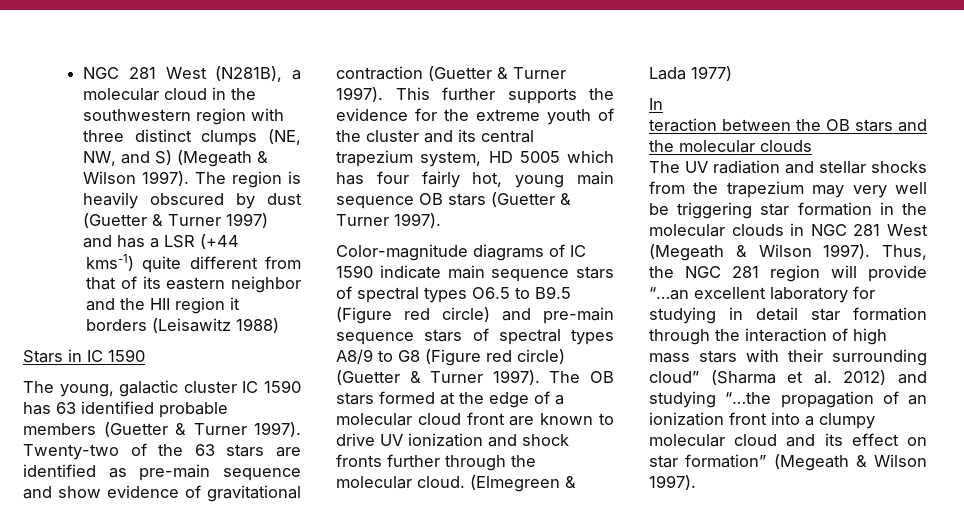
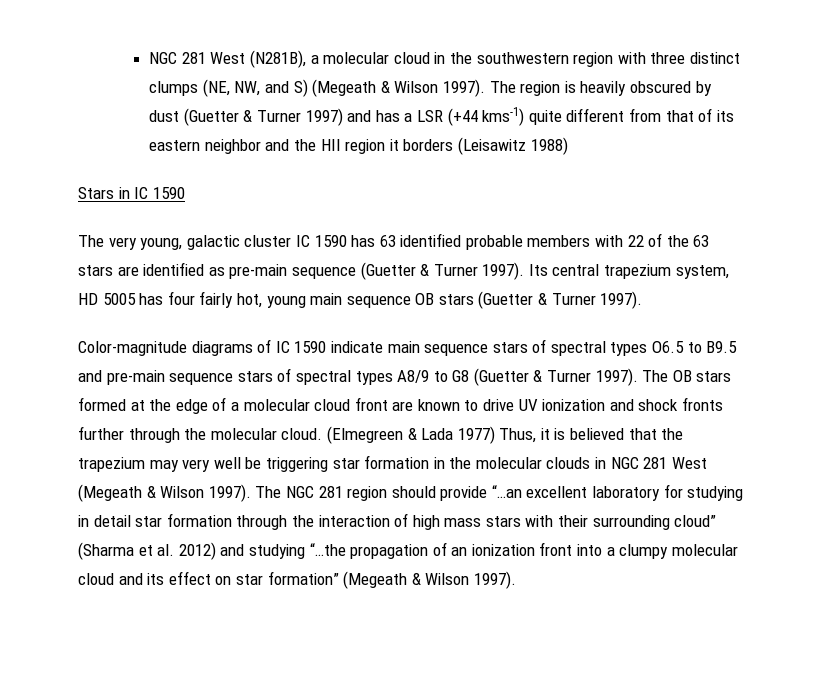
(240, 241) // -> (478, 117) none
(54, 387) none -> [108,237,137,250] very
[103,422,301,437] [23,444,119,460] (Guetter & Turner 1997). Twenty-two -> [595,235,644,247] with 22
[23,485,301,502] [336,66,566,81] [336,87,614,104] [336,108,614,125] [336,129,476,143] and show evidence of gravitational contraction (Guetter & Turner 1997). This further supports the evidence for the extreme youth of the cluster and its -> [360,262,548,280] (Guetter & Turner 1997). Its
[567,150,614,163] which -> (136, 299) none
[336,307,490,324] (Figure red circle) -> (738, 347) none
[425,349,565,366] (Figure red circle) -> (470, 376) none
[649,98,663,110] [649,118,927,132] [649,140,812,153] [649,160,927,174] [649,181,685,194] // In // teraction between the OB stars and the molecular clouds // The UV radiation and stellar shocks from -> [499,428,657,443] Thus, it is believed that
[882,245,927,260] [649,266,674,278] Thus, the -> [255,486,282,498] The
[831,265,857,278] will -> [391,486,436,498] should

